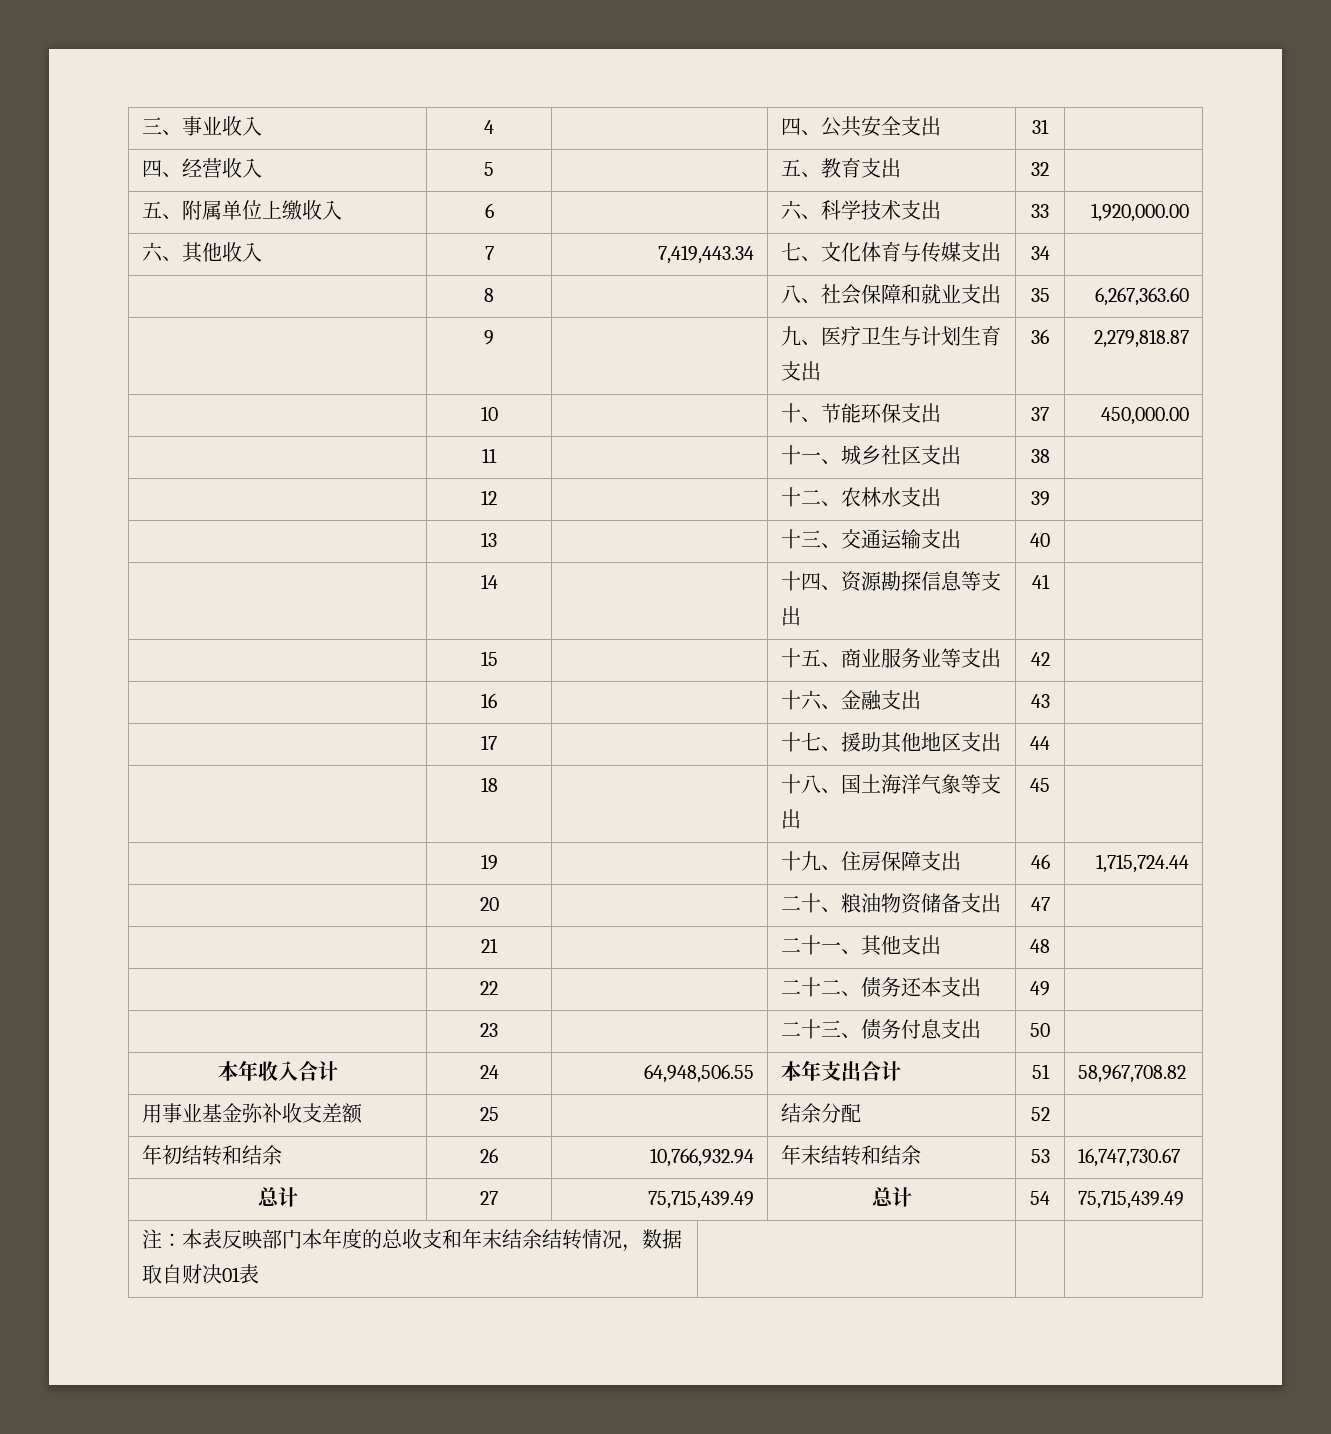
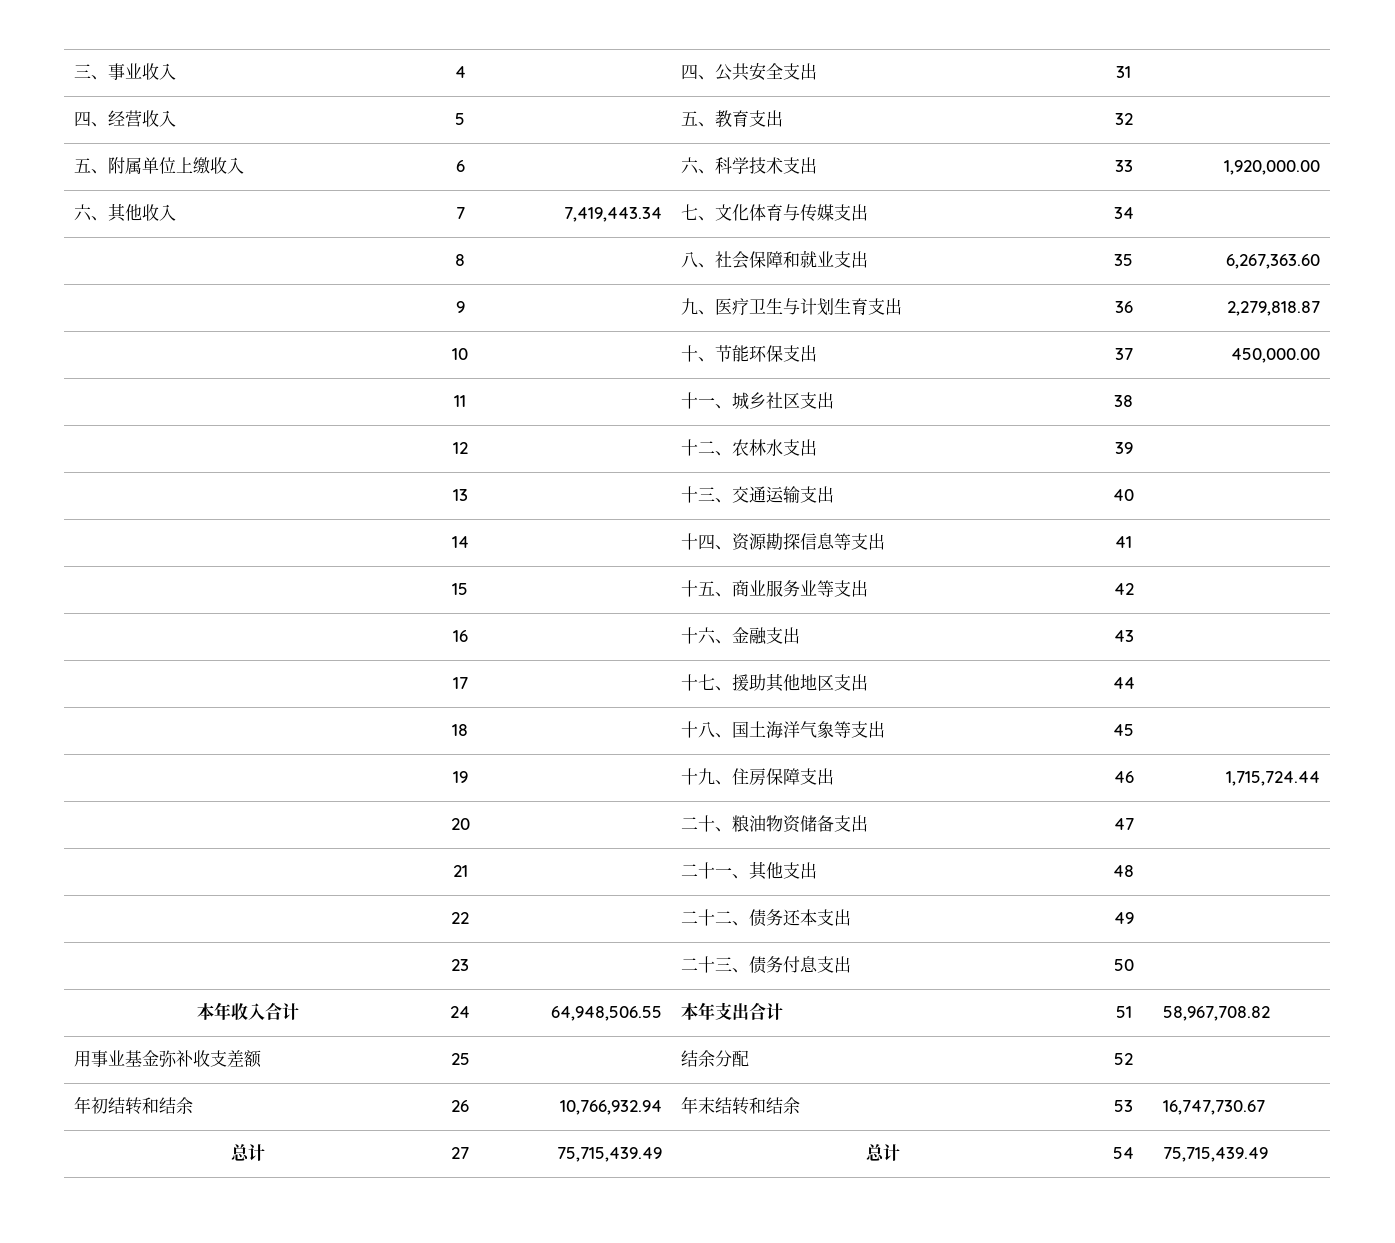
[142,1228,683,1252] [142,1264,260,1284] // 注：本表反映部门本年度的总收支和年末结余结转情况，数据取自财决01表 | | | -> (1269, 1154) none

